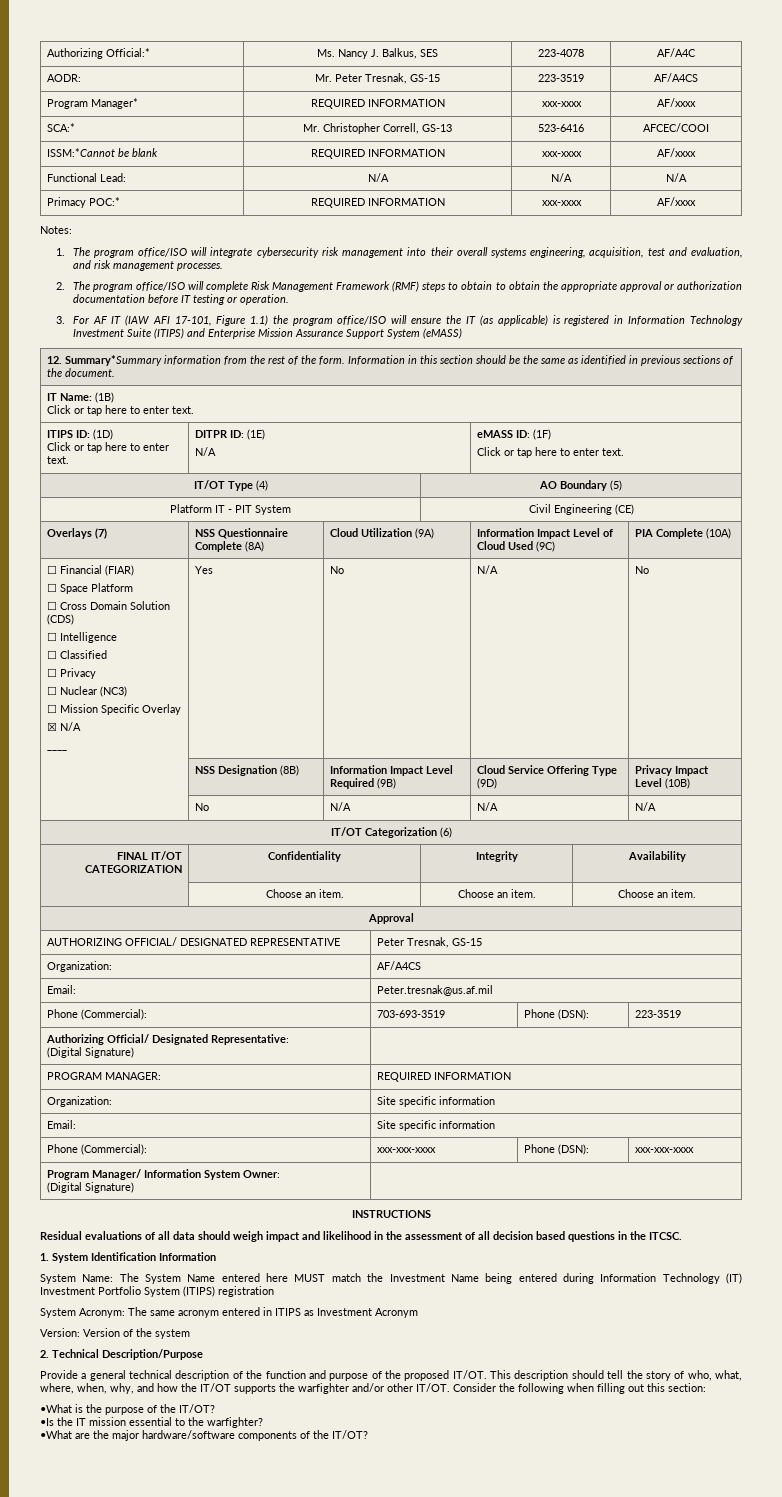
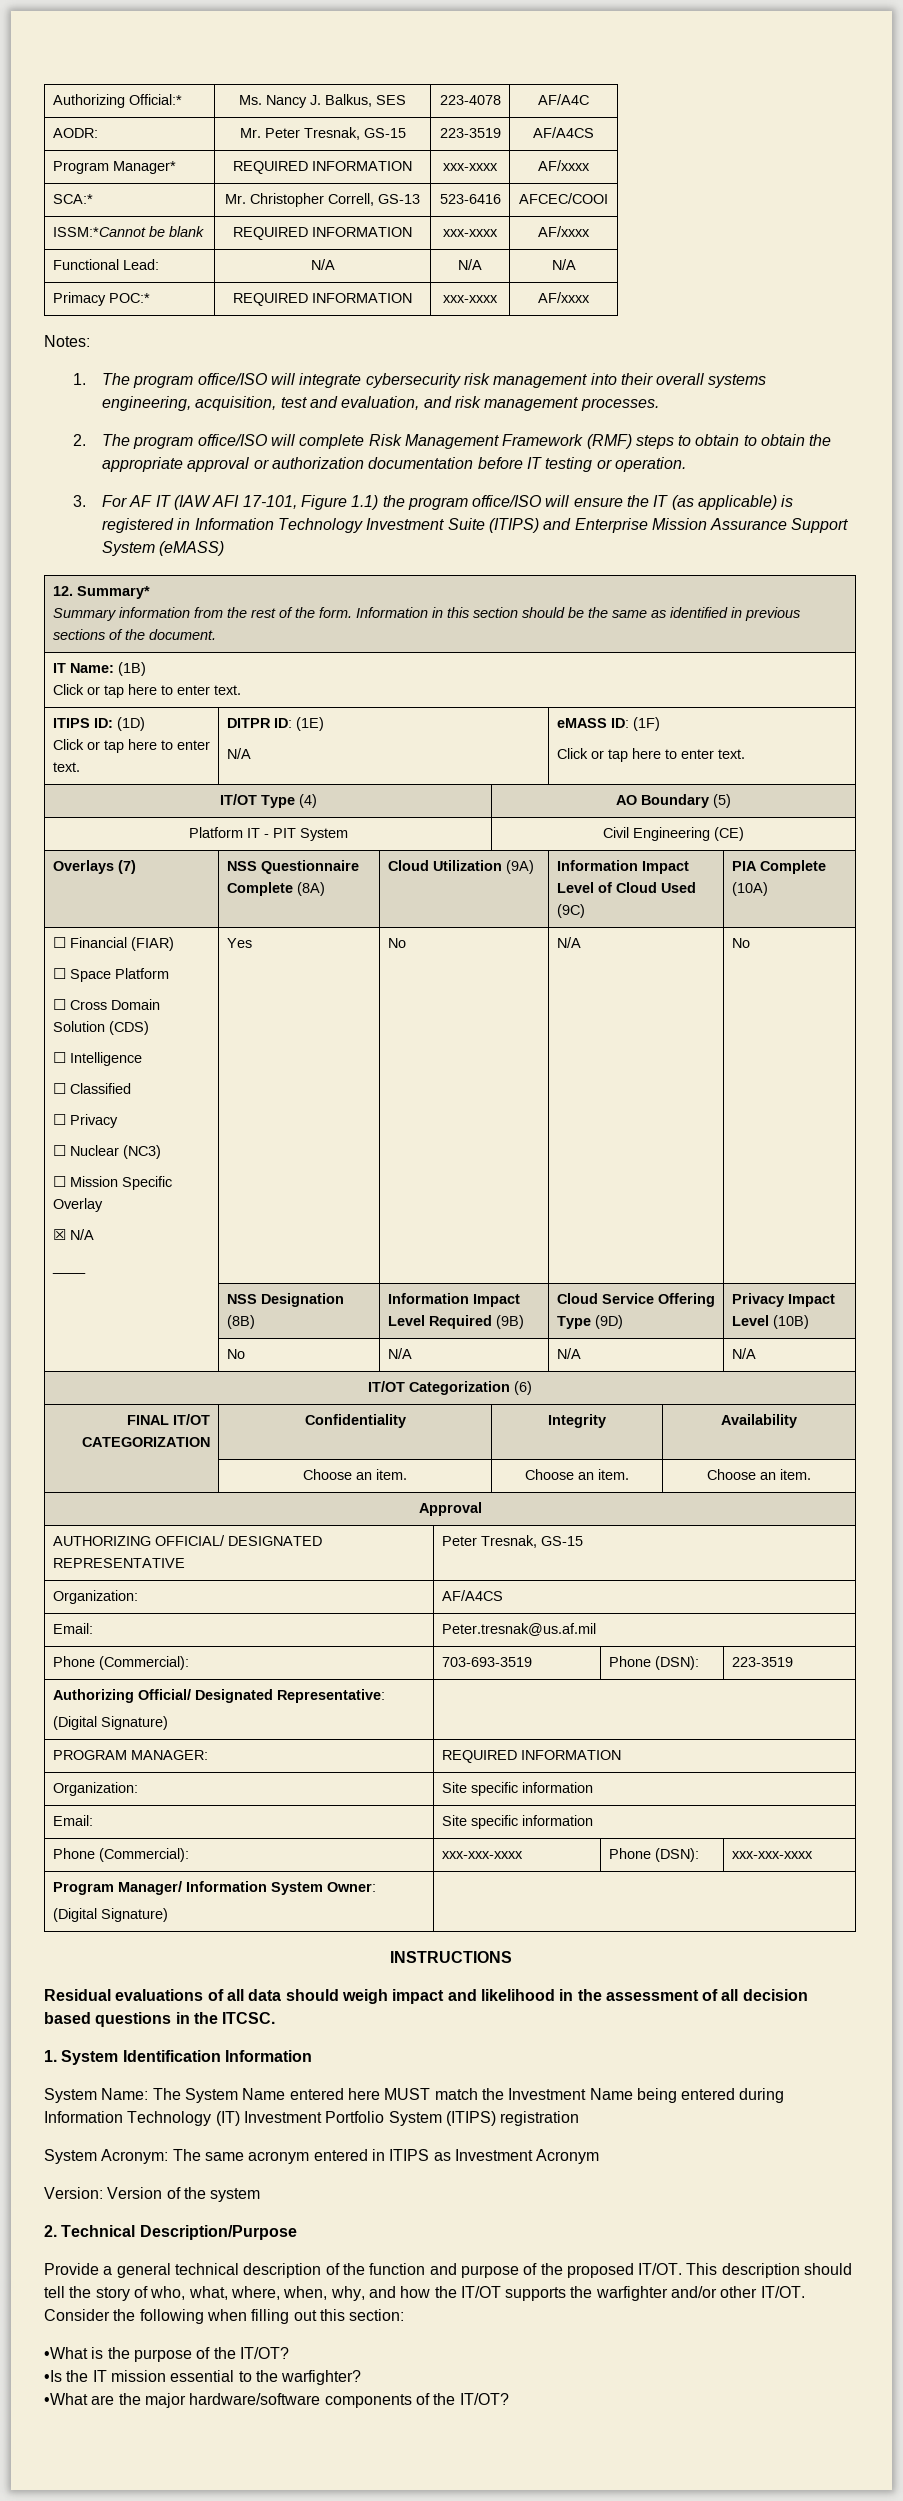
[65,355,163,366] Summary*Summary -> [76,586,150,599] [52,608,116,621] Summary* // Summary

